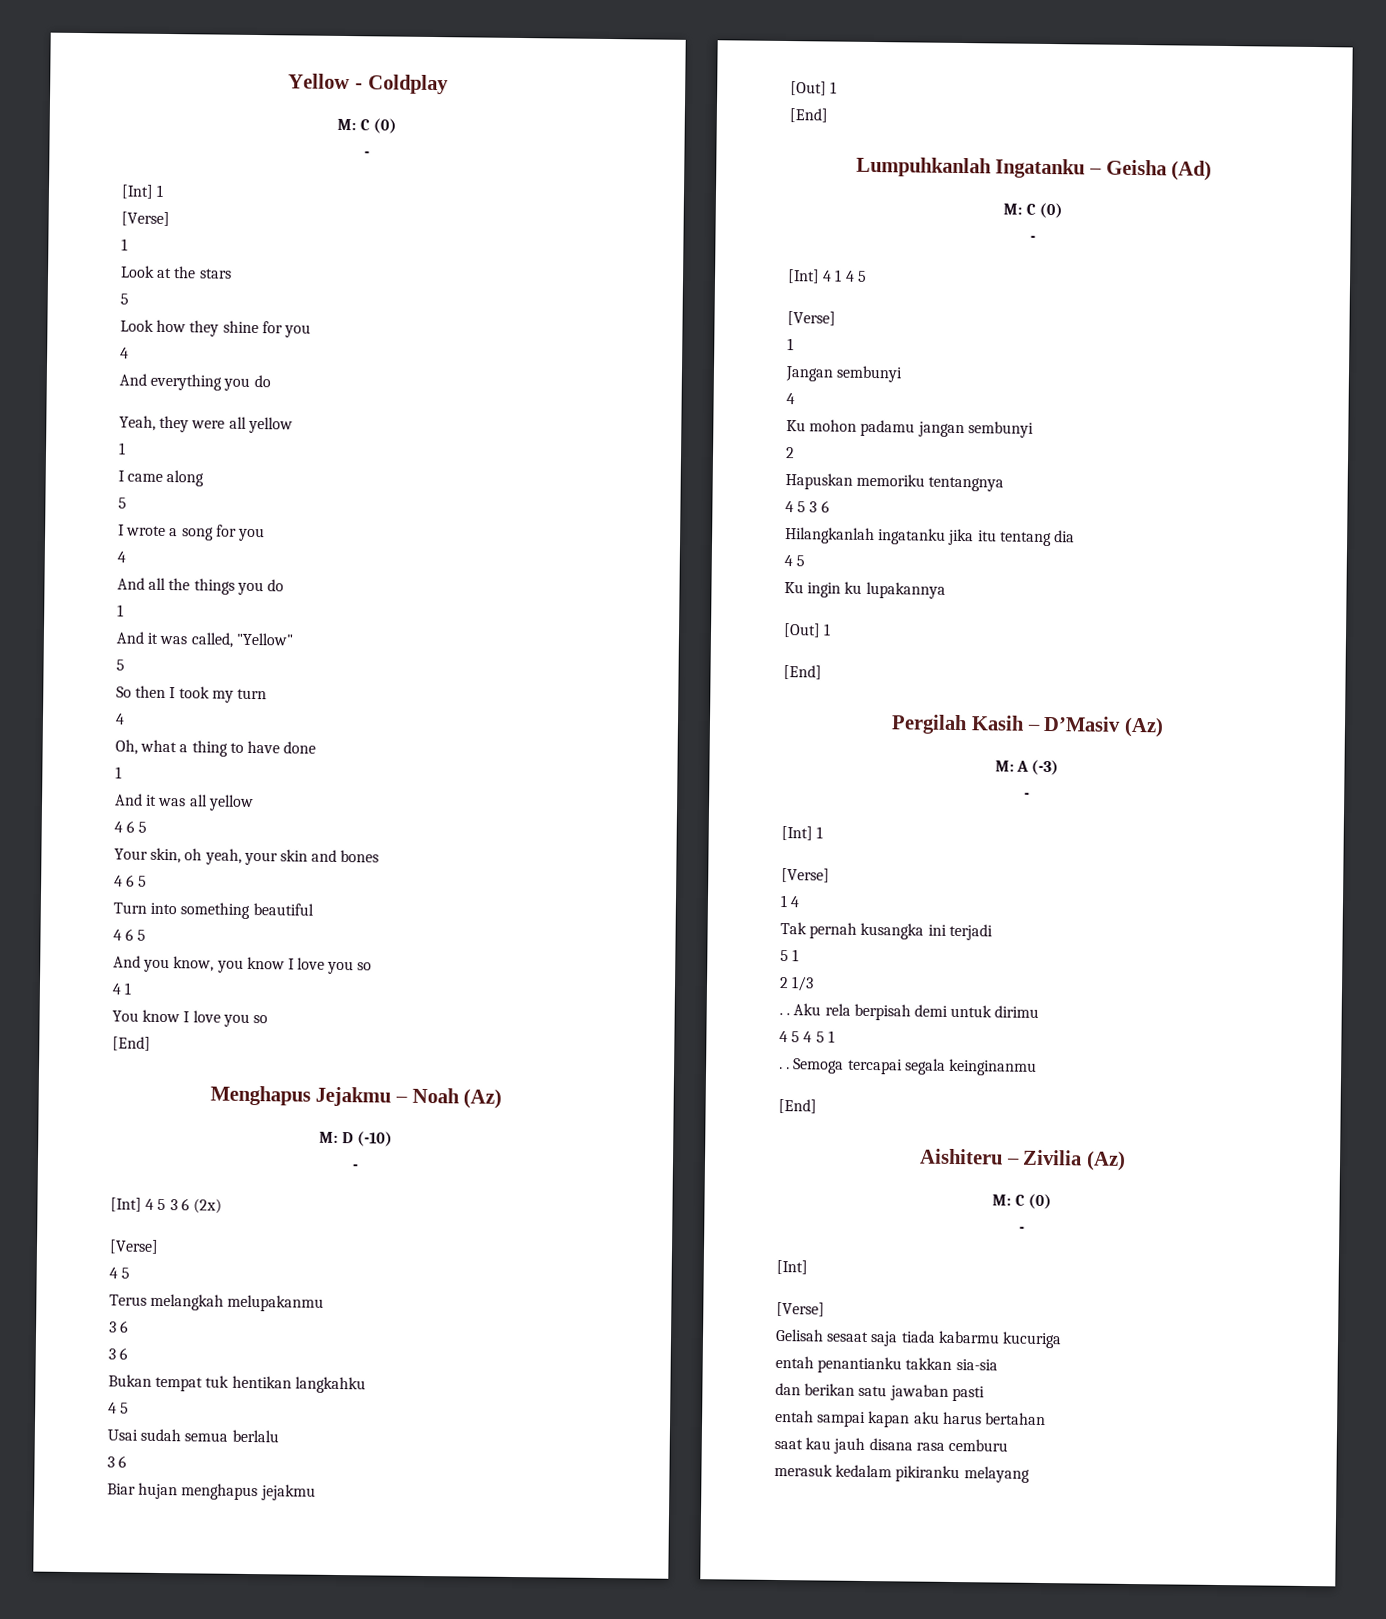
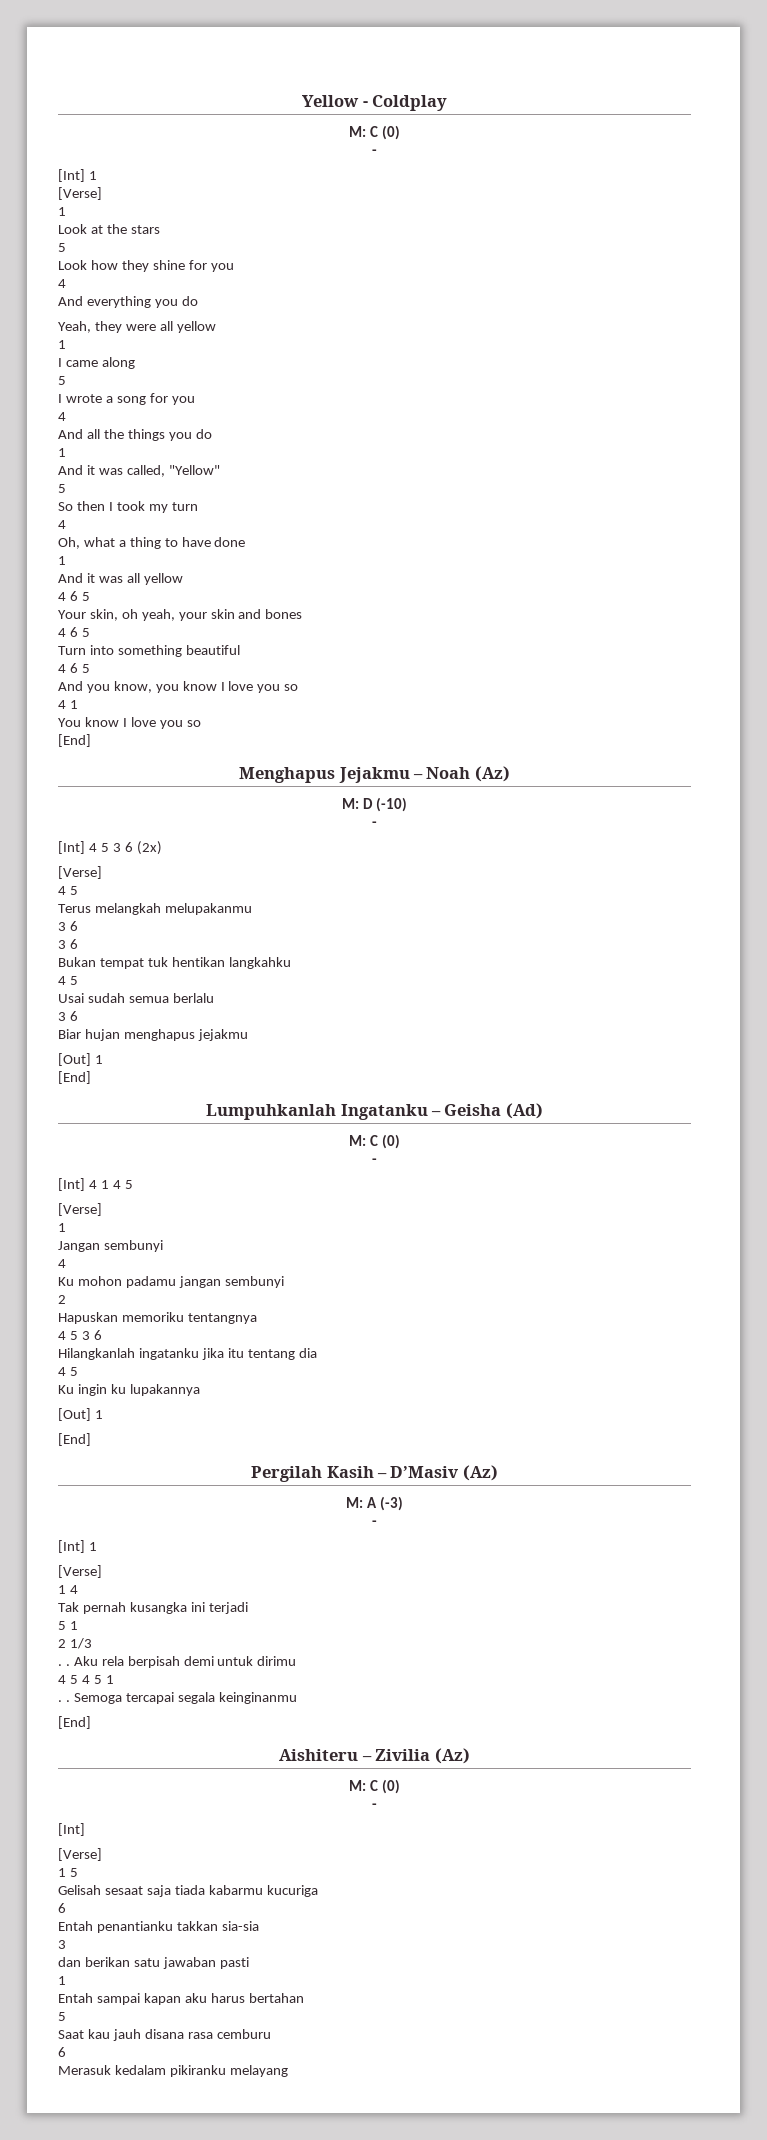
(825, 1309) none -> [58,1868,78,1877] // 1 5
[775,1355,814,1369] entah -> [58,1903,66,1913] [58,1921,93,1931] 6 // Entah
(998, 1365) none -> [58,1940,66,1949] // 3
[775,1409,814,1423] entah -> [58,1976,66,1985] [58,1993,93,2003] 1 // Entah
[774,1438,803,1450] saat -> [58,2012,66,2021] [58,2030,84,2039] 5 // Saat
[774,1463,833,1477] merasuk -> [58,2047,66,2057] [58,2065,111,2075] 6 // Merasuk

